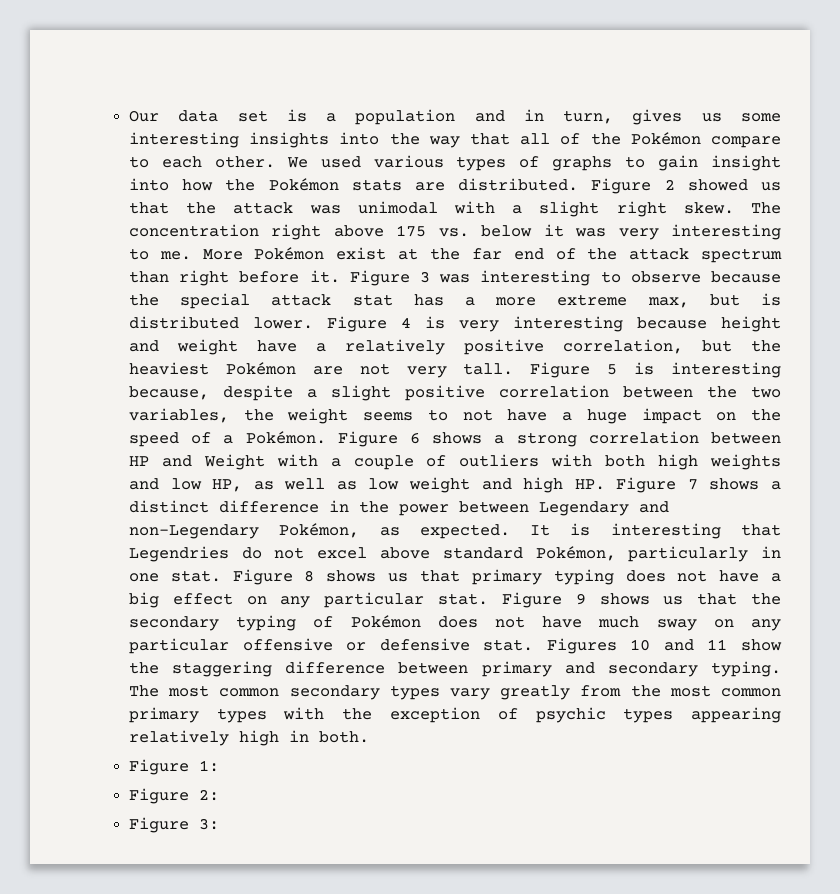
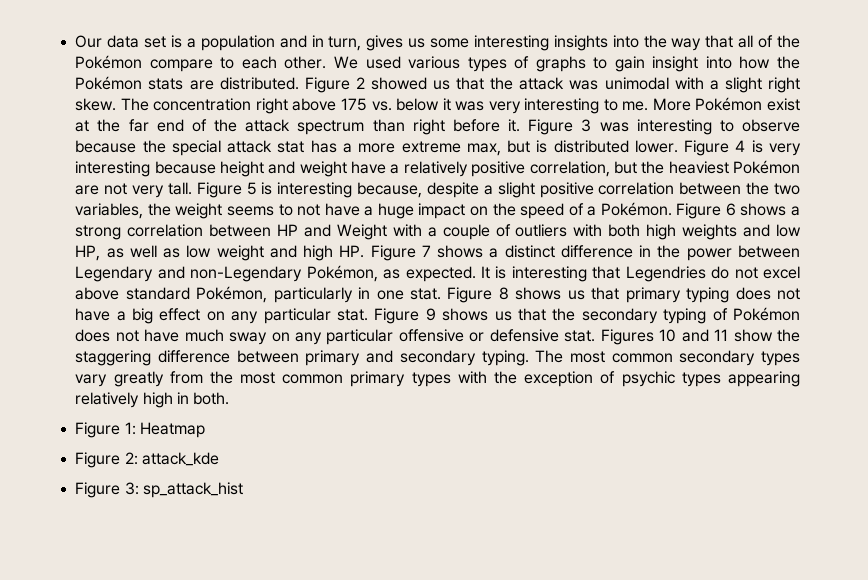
(219, 766) none -> [139,422,205,438] Heatmap
(219, 795) none -> [141,452,219,466] attack_kde
(219, 824) none -> [142,482,243,498] sp_attack_hist

